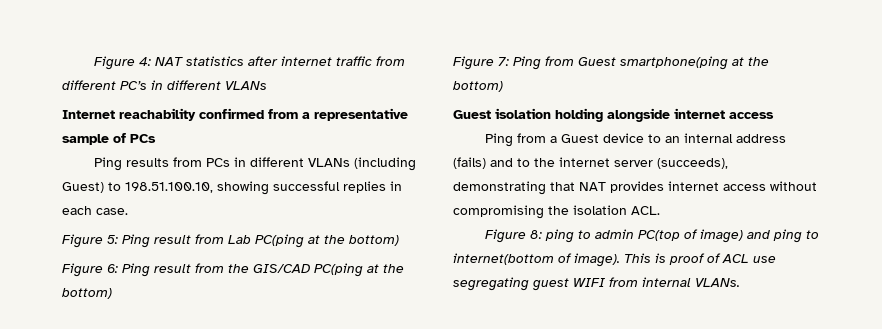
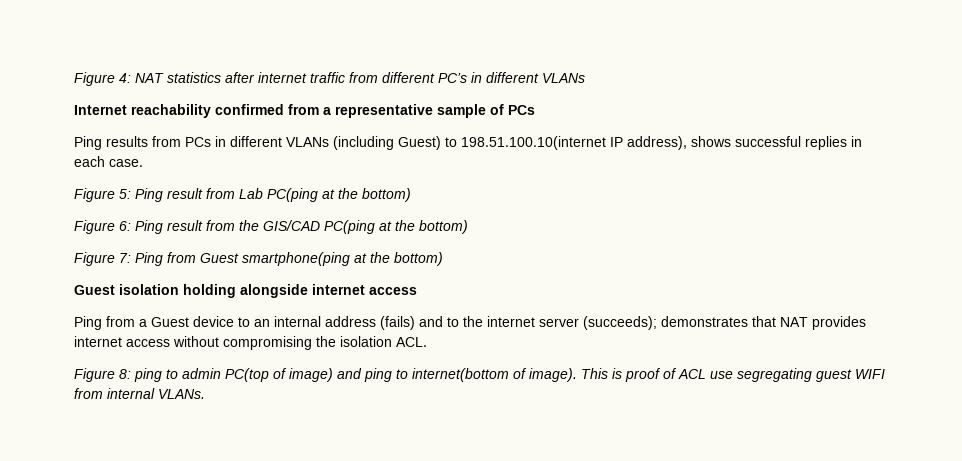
[125,181,269,195] 198.51.100.10, showing -> [461,136,731,150] 198.51.100.10(internet IP address), shows
[657,158,728,169] [453,181,546,195] (succeeds), demonstrating -> [583,316,748,330] (succeeds); demonstrates

